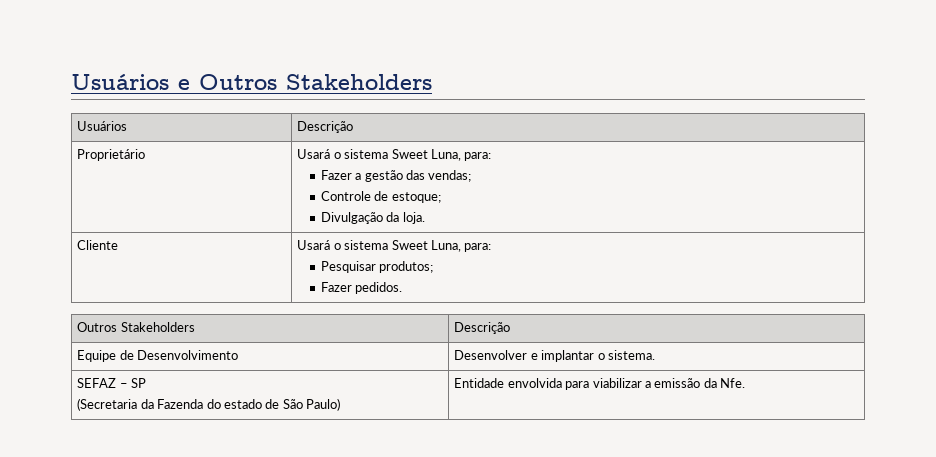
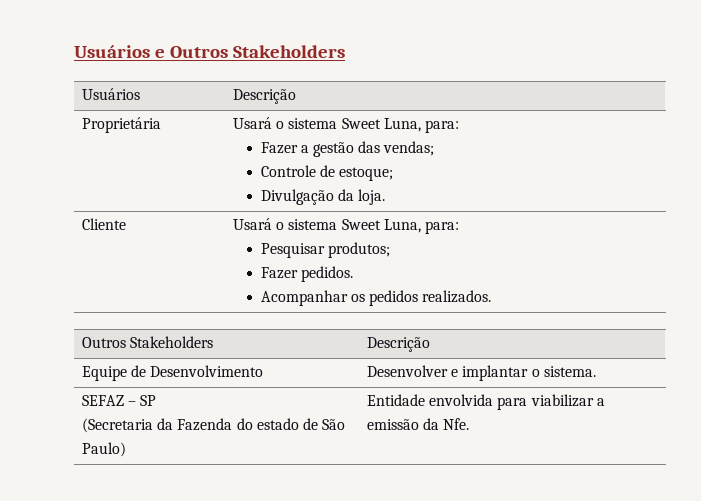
[77,149,146,161] Proprietário -> [82,117,162,133] Proprietária
(403, 288) none -> [260,290,492,306] // Acompanhar os pedidos realizados.

